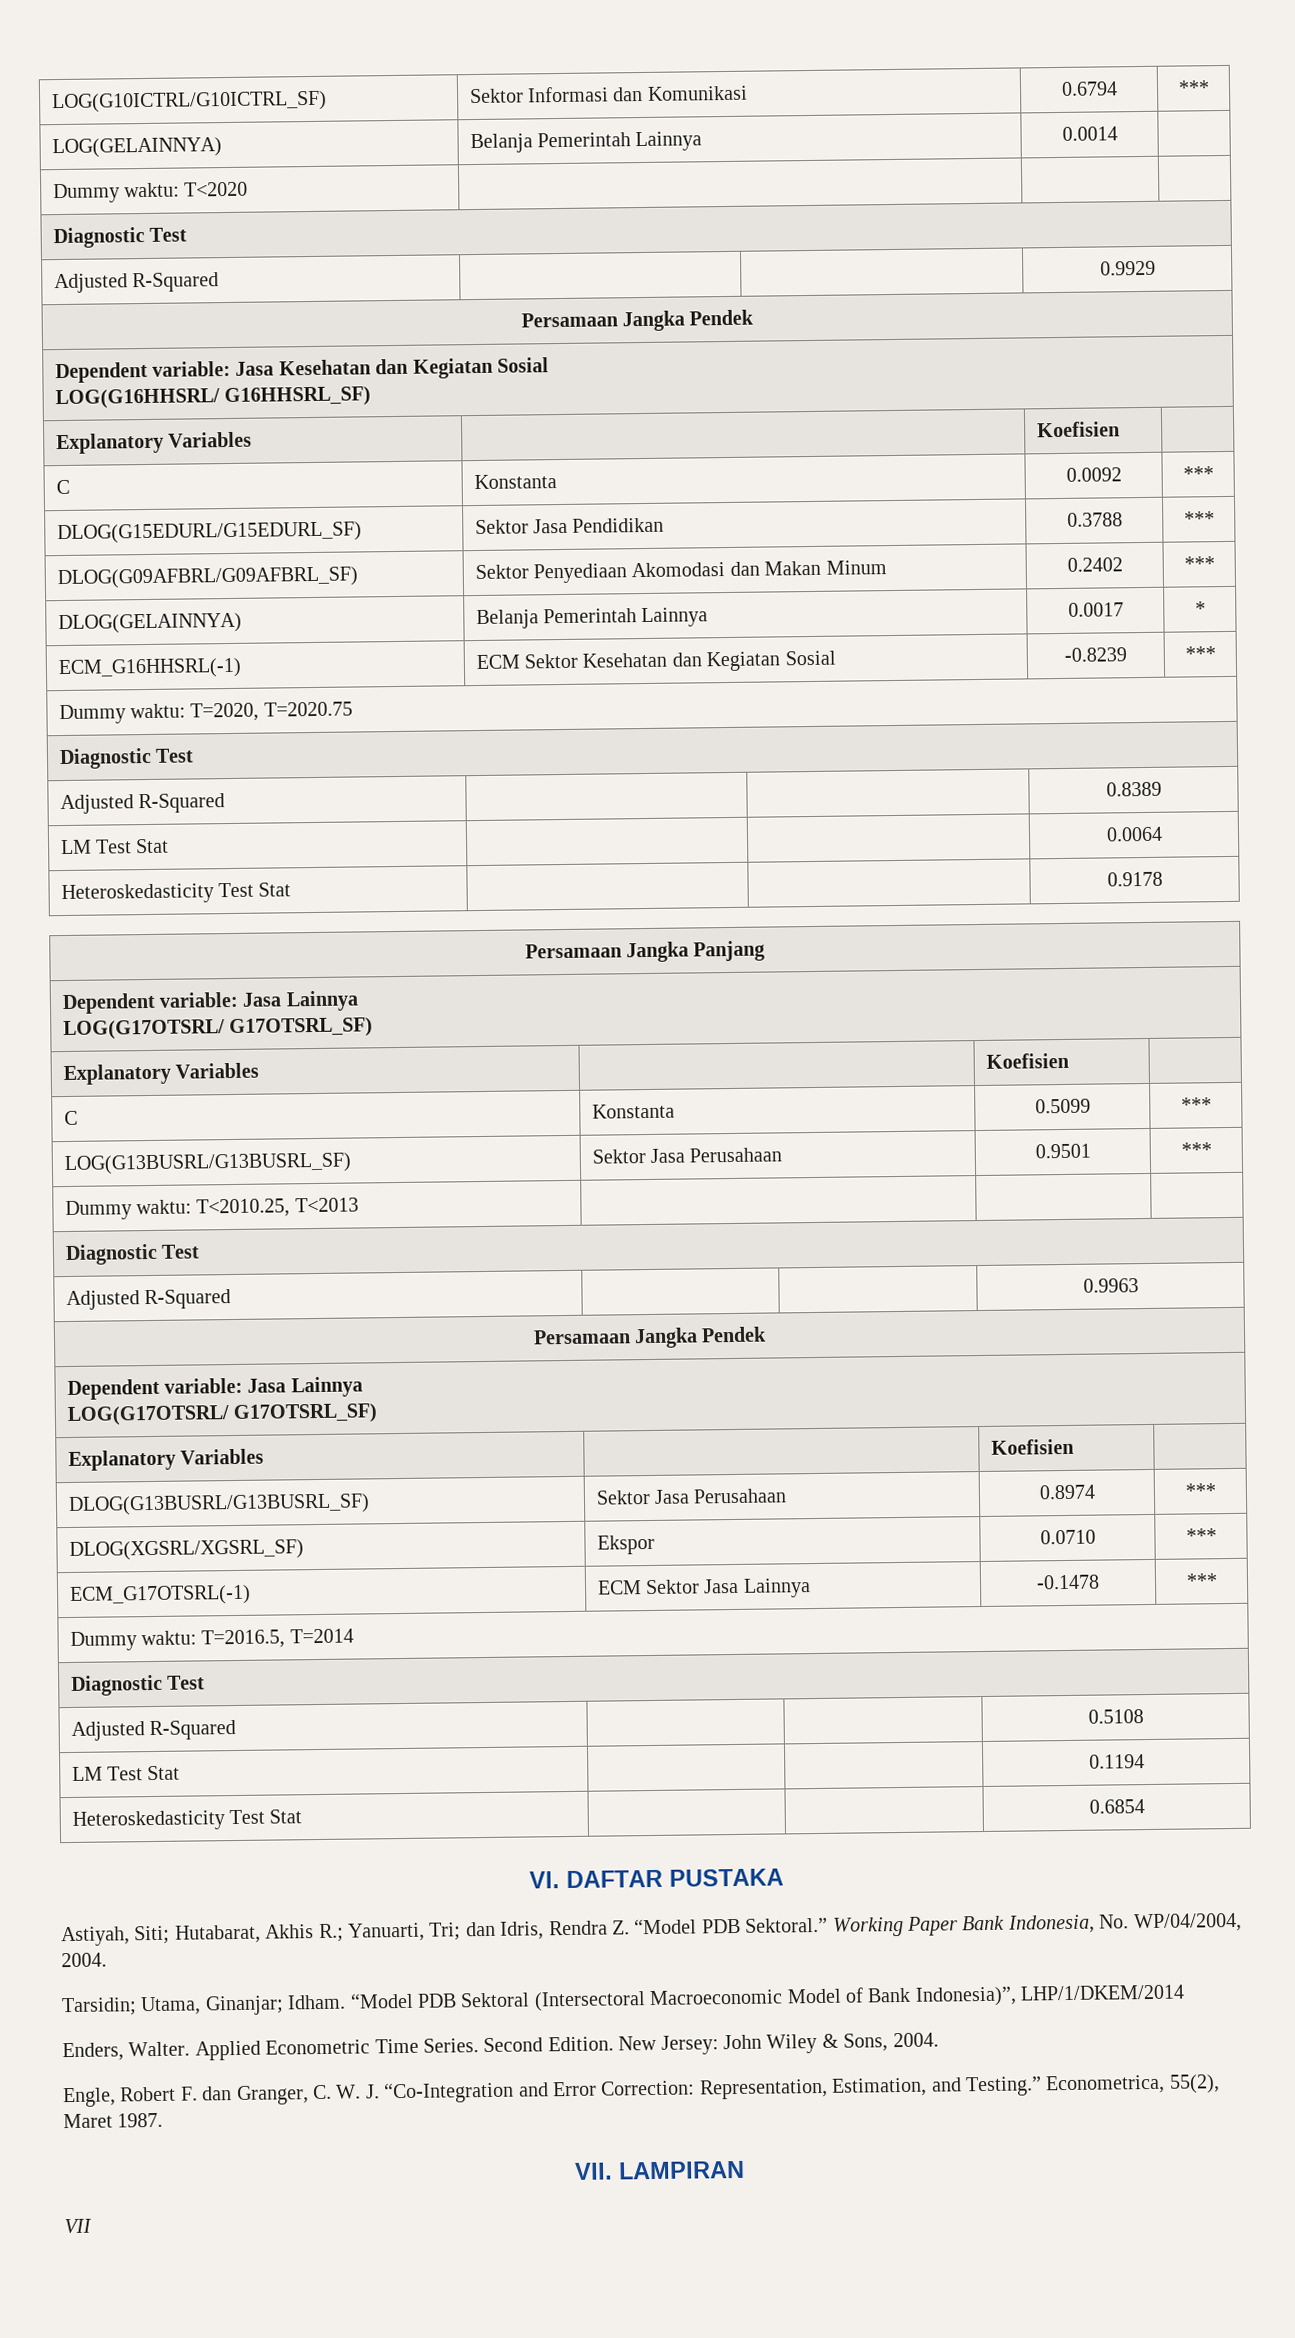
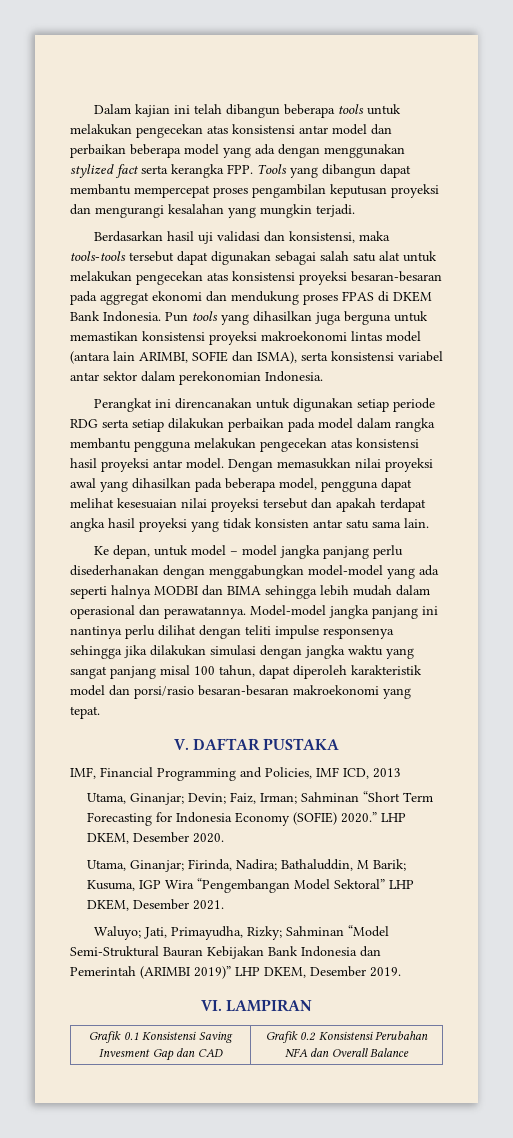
[51,90,327,114] [468,85,748,104] [1060,81,1118,96] [1177,80,1210,95] [51,137,222,159] [469,131,703,154] [1061,126,1118,141] [52,181,249,204] [52,226,188,249] [53,272,220,294] [1099,260,1156,276] [520,309,755,332] [54,357,550,384] [54,386,372,410] [55,431,253,455] [1036,421,1120,438] [55,479,70,495] [473,474,557,490] [1065,467,1122,482] [1182,466,1214,481] [56,521,362,545] [474,517,665,535] [1066,512,1123,527] [1183,511,1215,526] [56,566,358,590] [474,560,887,584] [1066,557,1123,572] [1183,556,1215,571] [57,612,242,635] [475,607,709,630] [1067,602,1124,617] [1194,601,1206,616] [57,657,242,680] [475,650,836,672] [1064,647,1127,662] [1184,646,1216,661] [58,701,353,725] [58,747,195,770] [59,793,226,815] [1105,781,1162,797] [59,838,170,855] [1105,826,1163,842] [60,882,292,905] [1106,871,1163,887] [524,940,766,963] [61,990,359,1015] [62,1017,374,1041] [62,1062,260,1086] [985,1052,1069,1069] [63,1110,78,1126] [591,1103,675,1119] [1034,1098,1091,1114] [1180,1097,1212,1112] [63,1152,352,1176] [591,1147,783,1164] [1034,1143,1091,1159] [1180,1142,1212,1157] [64,1197,359,1221] [64,1243,201,1266] [65,1289,232,1311] [1082,1278,1139,1293] [532,1326,768,1349] [66,1376,363,1401] [66,1403,379,1427] [67,1448,265,1472] [990,1438,1074,1455] [67,1493,370,1517] [595,1488,788,1505] [1038,1484,1096,1500] [1184,1483,1216,1498] [68,1539,304,1561] [596,1534,655,1555] [1039,1529,1096,1545] [1185,1528,1217,1543] [68,1584,251,1606] [596,1578,811,1598] [1036,1574,1100,1590] [1185,1573,1218,1588] [69,1628,354,1651] [70,1674,206,1696] [70,1719,237,1741] [1087,1709,1144,1724] [71,1765,181,1781] [1088,1754,1145,1769] [71,1809,303,1831] [1088,1799,1145,1814] [528,1868,784,1889] [61,1912,1242,1947] [61,1952,107,1968] [61,1984,1186,2017] [62,2032,939,2062] [63,2074,1220,2108] [63,2112,164,2129] [574,2160,745,2180] [64,2218,92,2234] LOG(G10ICTRL/G10ICTRL_SF) | Sektor Informasi dan Komunikasi | 0.6794 | *** // LOG(GELAINNYA) | Belanja Pemerintah Lainnya | 0.0014 | // Dummy waktu: T<2020 | | | // Diagnostic Test // Adjusted R-Squared | | | 0.9929 // Persamaan Jangka Pendek // Dependent variable: Jasa Kesehatan dan Kegiatan Sosial // LOG(G16HHSRL/ G16HHSRL_SF) // Explanatory Variables | | Koefisien | // C | Konstanta | 0.0092 | *** // DLOG(G15EDURL/G15EDURL_SF) | Sektor Jasa Pendidikan | 0.3788 | *** // DLOG(G09AFBRL/G09AFBRL_SF) | Sektor Penyediaan Akomodasi dan Makan Minum | 0.2402 | *** // DLOG(GELAINNYA) | Belanja Pemerintah Lainnya | 0.0017 | * // ECM_G16HHSRL(-1) | ECM Sektor Kesehatan dan Kegiatan Sosial | -0.8239 | *** // Dummy waktu: T=2020, T=2020.75 // Diagnostic Test // Adjusted R-Squared | | | 0.8389 // LM Test Stat | | | 0.0064 // Heteroskedasticity Test Stat | | | 0.9178 // Persamaan Jangka Panjang // Dependent variable: Jasa Lainnya // LOG(G17OTSRL/ G17OTSRL_SF) // Explanatory Variables | | Koefisien | // C | Konstanta | 0.5099 | *** // LOG(G13BUSRL/G13BUSRL_SF) | Sektor Jasa Perusahaan | 0.9501 | *** // Dummy waktu: T<2010.25, T<2013 | | | // Diagnostic Test // Adjusted R-Squared | | | 0.9963 // Persamaan Jangka Pendek // Dependent variable: Jasa Lainnya // LOG(G17OTSRL/ G17OTSRL_SF) // Explanatory Variables | | Koefisien | // DLOG(G13BUSRL/G13BUSRL_SF) | Sektor Jasa Perusahaan | 0.8974 | *** // DLOG(XGSRL/XGSRL_SF) | Ekspor | 0.0710 | *** // ECM_G17OTSRL(-1) | ECM Sektor Jasa Lainnya | -0.1478 | *** // Dummy waktu: T=2016.5, T=2014 // Diagnostic Test // Adjusted R-Squared | | | 0.5108 // LM Test Stat | | | 0.1194 // Heteroskedasticity Test Stat | | | 0.6854 // VI. DAFTAR PUSTAKA // Astiyah, Siti; Hutabarat, Akhis R.; Yanuarti, Tri; dan Idris, Rendra Z. “Model PDB Sektoral.” Working Paper Bank Indonesia, No. WP/04/2004, 2004. // Tarsidin; Utama, Ginanjar; Idham. “Model PDB Sektoral (Intersectoral Macroeconomic Model of Bank Indonesia)”, LHP/1/DKEM/2014 // Enders, Walter. Applied Econometric Time Series. Second Edition. New Jersey: John Wiley & Sons, 2004. // Engle, Robert F. dan Granger, C. W. J. “Co-Integration and Error Correction: Representation, Estimation, and Testing.” Econometrica, 55(2), Maret 1987. // VII. LAMPIRAN // VII -> [94,104,402,118] [70,124,392,138] [70,144,405,158] [70,164,411,178] [70,184,439,198] [70,204,355,218] [94,231,391,244] [70,251,437,265] [70,271,442,285] [70,291,432,305] [70,311,428,325] [70,331,421,345] [70,351,443,364] [70,371,323,385] [94,398,436,412] [70,418,435,432] [70,438,419,452] [70,458,433,472] [70,478,412,492] [70,498,426,512] [70,518,429,532] [94,545,404,559] [70,565,439,579] [70,585,430,599] [70,605,438,619] [70,625,394,639] [70,645,414,659] [70,665,422,679] [70,685,411,699] [70,706,100,719] [173,738,340,751] [70,767,401,781] [86,791,433,805] [86,812,406,826] [86,832,224,844] [86,859,406,872] [86,878,414,893] [86,899,224,911] [94,925,390,940] [70,946,381,959] [70,966,401,979] [200,999,313,1012] [89,1031,233,1043] [99,1048,223,1061] [265,1031,429,1043] [284,1048,410,1057] Dalam kajian ini telah dibangun beberapa tools untuk melakukan pengecekan atas konsistensi antar model dan perbaikan beberapa model yang ada dengan menggunakan stylized fact serta kerangka FPP. Tools yang dibangun dapat membantu mempercepat proses pengambilan keputusan proyeksi dan mengurangi kesalahan yang mungkin terjadi. // Berdasarkan hasil uji validasi dan konsistensi, maka tools-tools tersebut dapat digunakan sebagai salah satu alat untuk melakukan pengecekan atas konsistensi proyeksi besaran-besaran pada aggregat ekonomi dan mendukung proses FPAS di DKEM Bank Indonesia. Pun tools yang dihasilkan juga berguna untuk memastikan konsistensi proyeksi makroekonomi lintas model (antara lain ARIMBI, SOFIE dan ISMA), serta konsistensi variabel antar sektor dalam perekonomian Indonesia. // Perangkat ini direncanakan untuk digunakan setiap periode RDG serta setiap dilakukan perbaikan pada model dalam rangka membantu pengguna melakukan pengecekan atas konsistensi hasil proyeksi antar model. Dengan memasukkan nilai proyeksi awal yang dihasilkan pada beberapa model, pengguna dapat melihat kesesuaian nilai proyeksi tersebut dan apakah terdapat angka hasil proyeksi yang tidak konsisten antar satu sama lain. // Ke depan, untuk model – model jangka panjang perlu disederhanakan dengan menggabungkan model-model yang ada seperti halnya MODBI dan BIMA sehingga lebih mudah dalam operasional dan perawatannya. Model-model jangka panjang ini nantinya perlu dilihat dengan teliti impulse responsenya sehingga jika dilakukan simulasi dengan jangka waktu yang sangat panjang misal 100 tahun, dapat diperoleh karakteristik model dan porsi/rasio besaran-besaran makroekonomi yang tepat. // V. DAFTAR PUSTAKA // IMF, Financial Programming and Policies, IMF ICD, 2013 // Utama, Ginanjar; Devin; Faiz, Irman; Sahminan “Short Term Forecasting for Indonesia Economy (SOFIE) 2020.” LHP DKEM, Desember 2020. // Utama, Ginanjar; Firinda, Nadira; Bathaluddin, M Barik; Kusuma, IGP Wira “Pengembangan Model Sektoral” LHP DKEM, Desember 2021. // Waluyo; Jati, Primayudha, Rizky; Sahminan “Model Semi-Struktural Bauran Kebijakan Bank Indonesia dan Pemerintah (ARIMBI 2019)” LHP DKEM, Desember 2019. // VI. LAMPIRAN // Grafik 0.1 Konsistensi Saving Invesment Gap dan CAD | Grafik 0.2 Konsistensi Perubahan NFA dan Overall Balance

